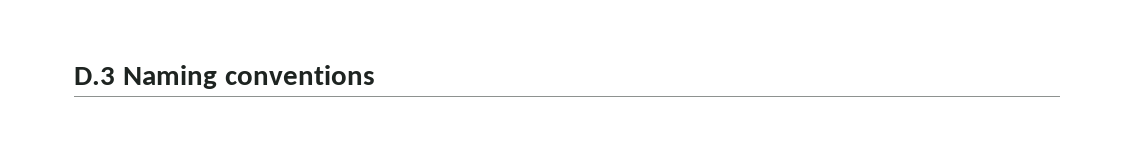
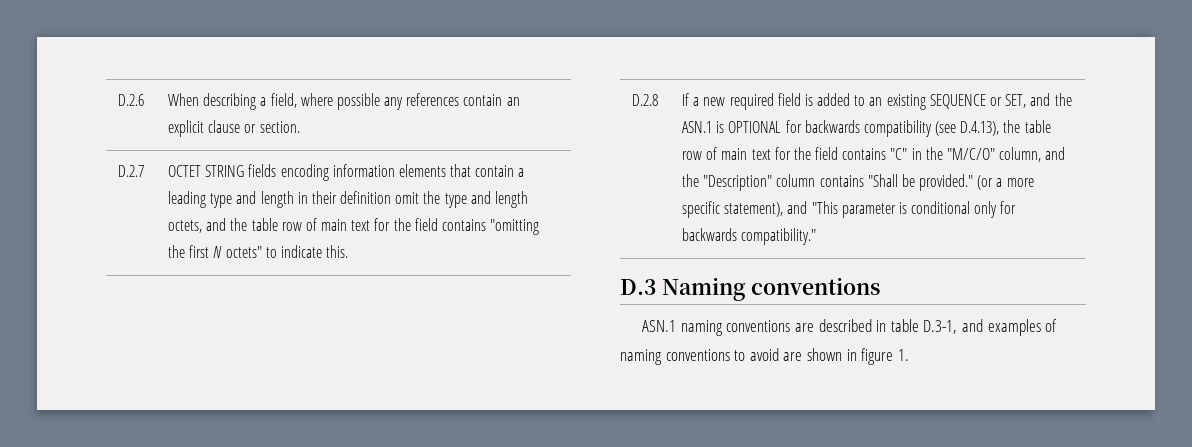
[74,65,375,89] D.3 Naming conventions -> [117,94,144,106] [167,93,520,110] [167,120,300,137] [117,165,144,177] [167,164,525,181] [167,191,529,208] [167,218,540,235] [167,245,349,258] [631,94,658,106] [681,93,1072,110] [681,120,1051,137] [681,147,1066,162] [681,174,1034,191] [681,201,1017,218] [681,228,817,245] [620,277,881,301] [642,319,1058,336] [620,348,909,365] D.2.6 | When describing a field, where possible any references contain an explicit clause or section. // D.2.7 | OCTET STRING fields encoding information elements that contain a leading type and length in their definition omit the type and length octets, and the table row of main text for the field contains "omitting the first N octets" to indicate this. // D.2.8 | If a new required field is added to an existing SEQUENCE or SET, and the ASN.1 is OPTIONAL for backwards compatibility (see D.4.13), the table row of main text for the field contains "C" in the "M/C/O" column, and the "Description" column contains "Shall be provided." (or a more specific statement), and "This parameter is conditional only for backwards compatibility." // D.3 Naming conventions // ASN.1 naming conventions are described in table D.3-1, and examples of naming conventions to avoid are shown in figure 1.

